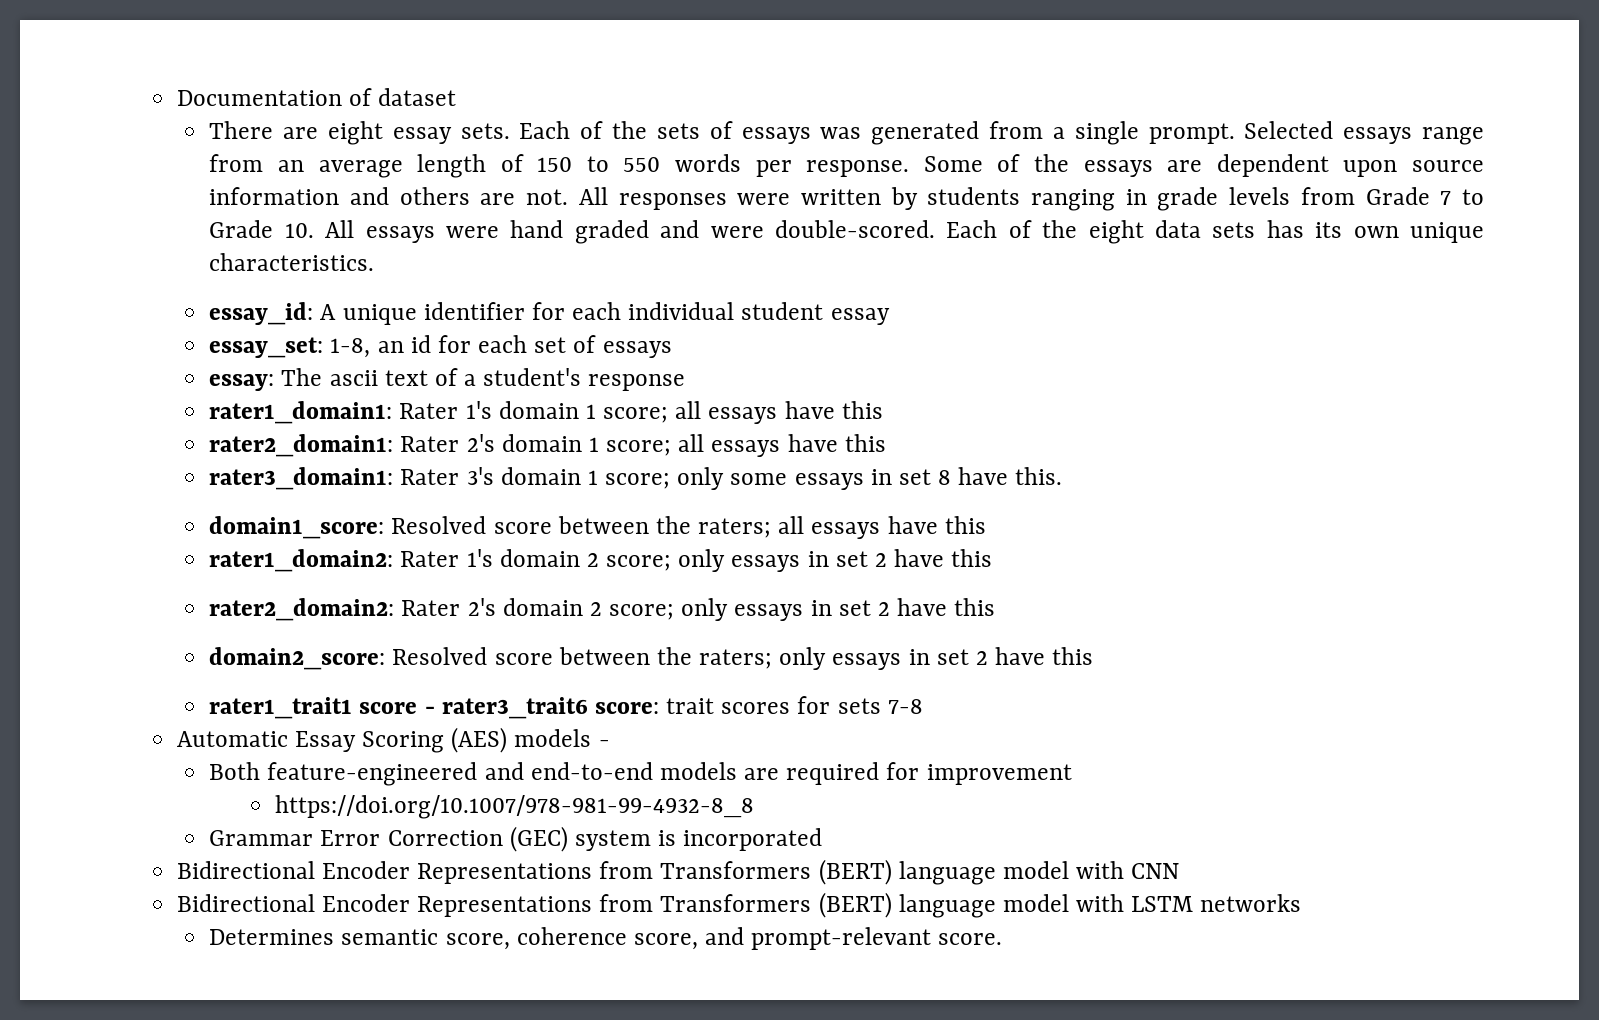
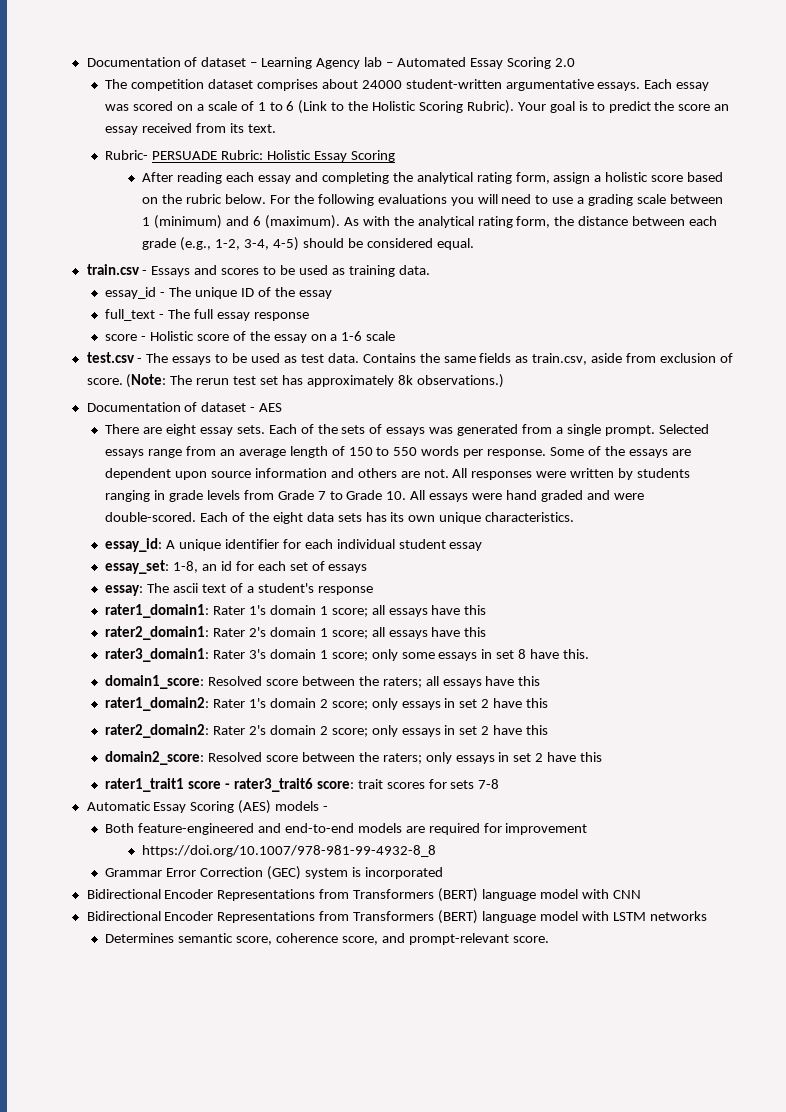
[176,88,457,106] Documentation of dataset -> [86,57,575,69] [105,79,710,91] [105,100,730,114] [105,123,276,135] [105,150,395,162] [142,172,724,184] [142,194,723,206] [142,215,718,229] [142,237,474,251] [86,264,430,277] [105,287,332,299] [105,309,309,321] [105,331,396,343] [86,352,733,365] [86,374,504,388] [86,402,283,412] Documentation of dataset – Learning Agency lab – Automated Essay Scoring 2.0 // The competition dataset comprises about 24000 student-written argumentative essays. Each essay was scored on a scale of 1 to 6 (Link to the Holistic Scoring Rubric). Your goal is to predict the score an essay received from its text. // Rubric- PERSUADE Rubric: Holistic Essay Scoring // After reading each essay and completing the analytical rating form, assign a holistic score based on the rubric below. For the following evaluations you will need to use a grading scale between 1 (minimum) and 6 (maximum). As with the analytical rating form, the distance between each grade (e.g., 1-2, 3-4, 4-5) should be considered equal. // train.csv - Essays and scores to be used as training data. // essay_id - The unique ID of the essay // full_text - The full essay response // score - Holistic score of the essay on a 1-6 scale // test.csv - The essays to be used as test data. Contains the same fields as train.csv, aside from exclusion of score. (Note: The rerun test set has approximately 8k observations.) // Documentation of dataset - AES

